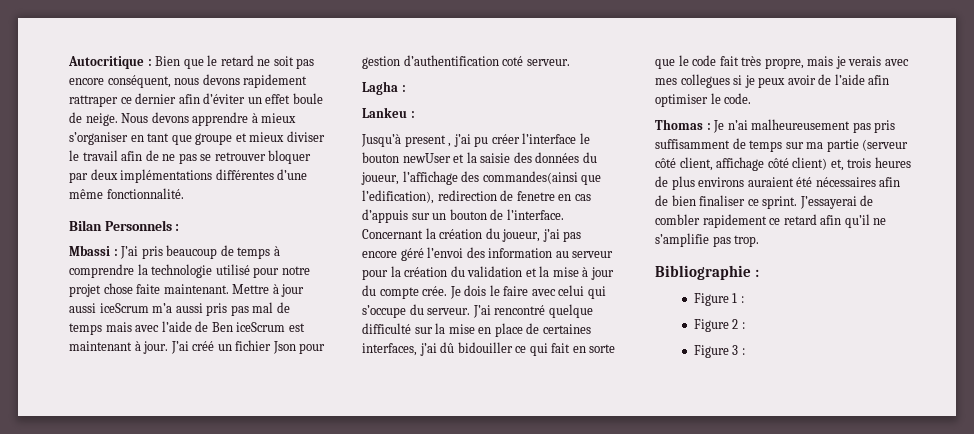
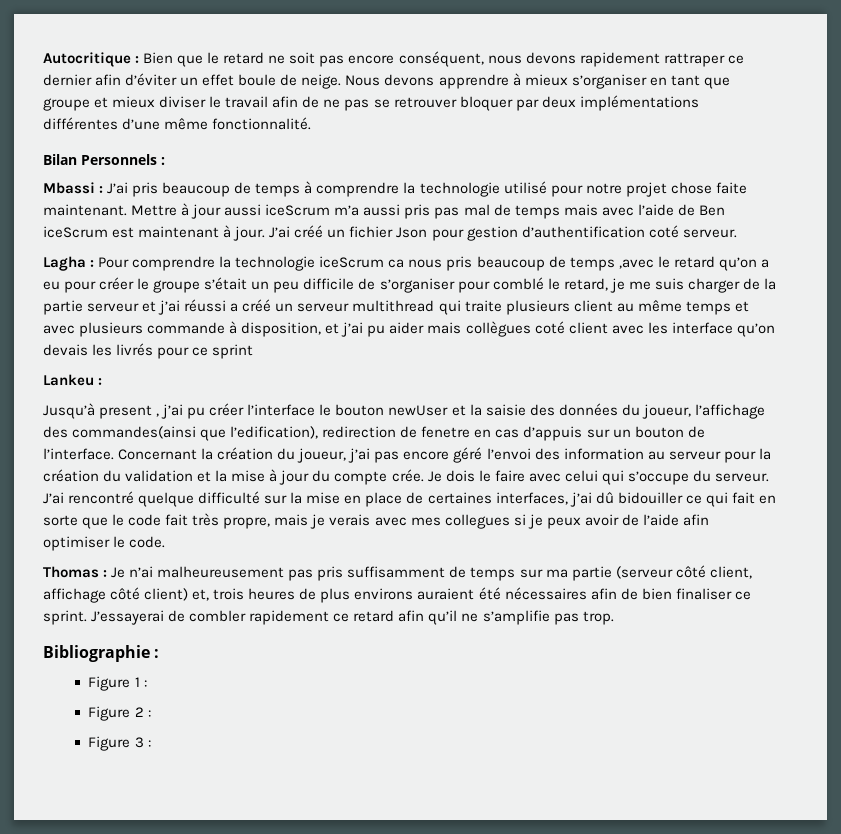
(406, 88) none -> [98,256,769,271] [43,277,776,293] [43,299,749,315] [43,321,775,337] [43,343,254,359] Pour comprendre la technologie iceScrum ca nous pris beaucoup de temps ,avec le retard qu’on a eu pour créer le groupe s’était un peu difficile de s’organiser pour comblé le retard, je me suis charger de la partie serveur et j’ai réussi a créé un serveur multithread qui traite plusieurs client au même temps et avec plusieurs commande à disposition, et j’ai pu aider mais collègues coté client avec les interface qu’on devais les livrés pour ce sprint

